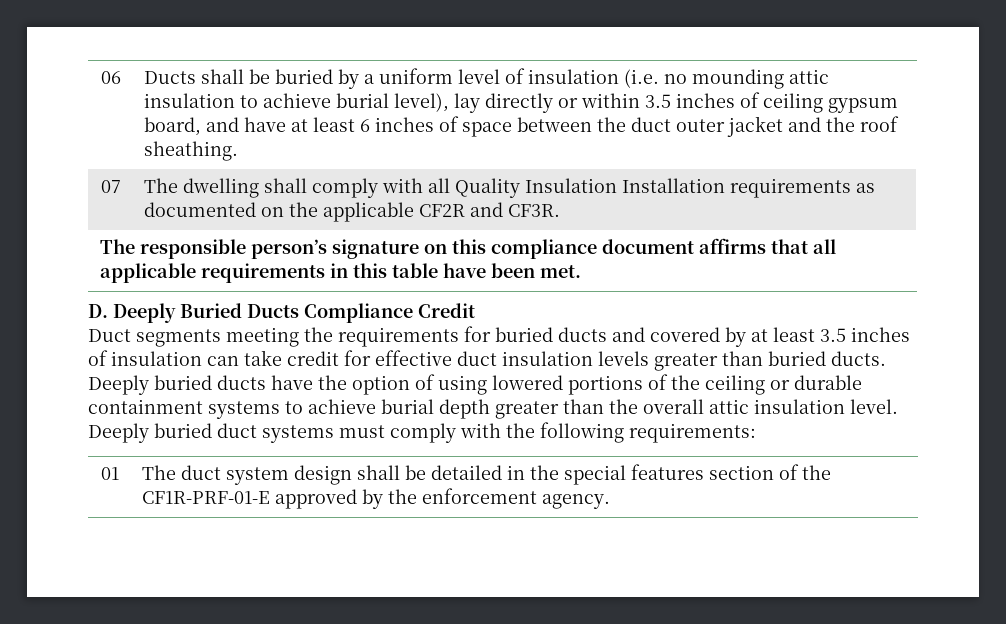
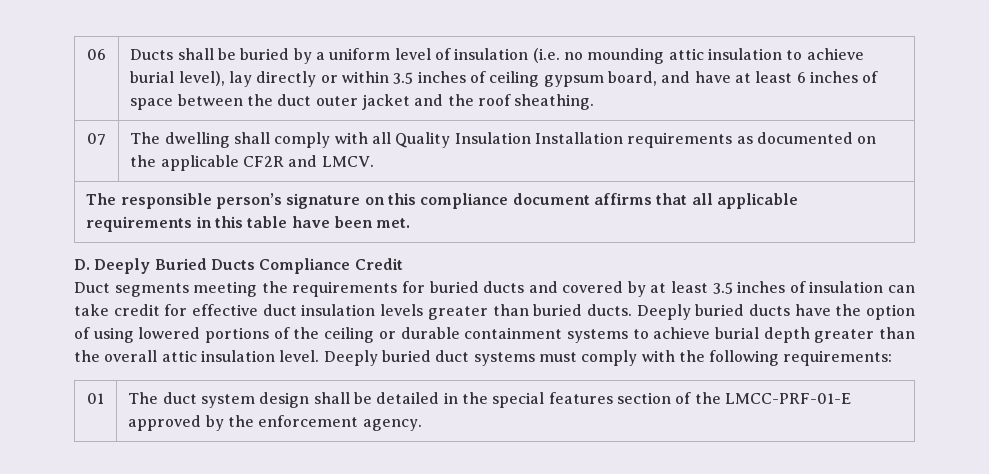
[507,204,560,217] CF3R. -> [321,156,374,167] LMCV.
[141,491,270,504] CF1R-PRF-01-E -> [724,393,851,404] LMCC-PRF-01-E

